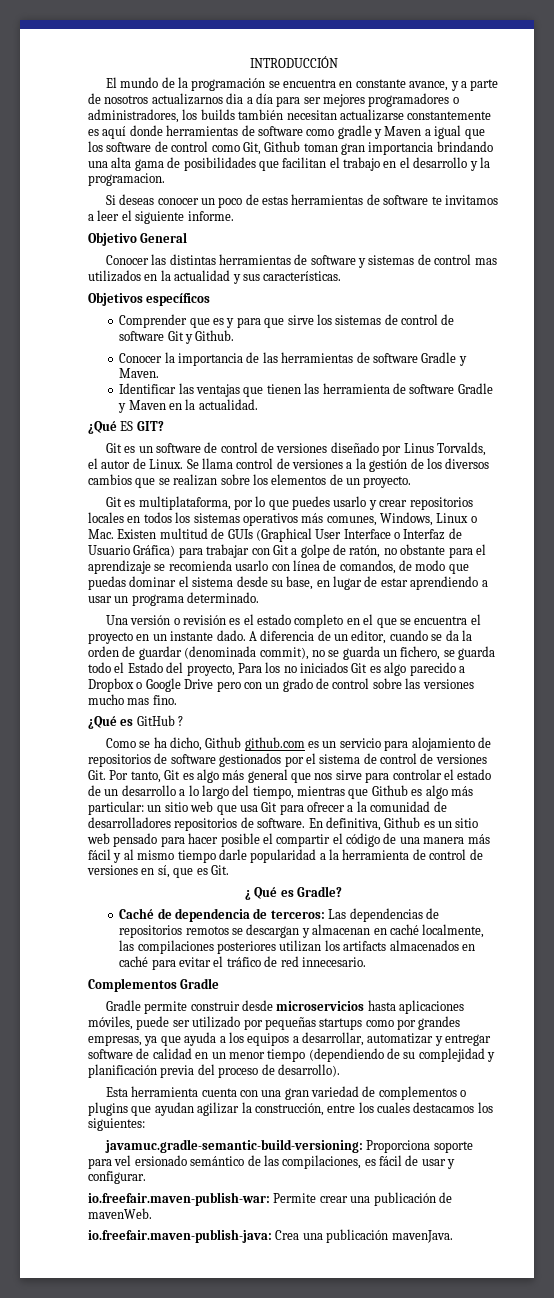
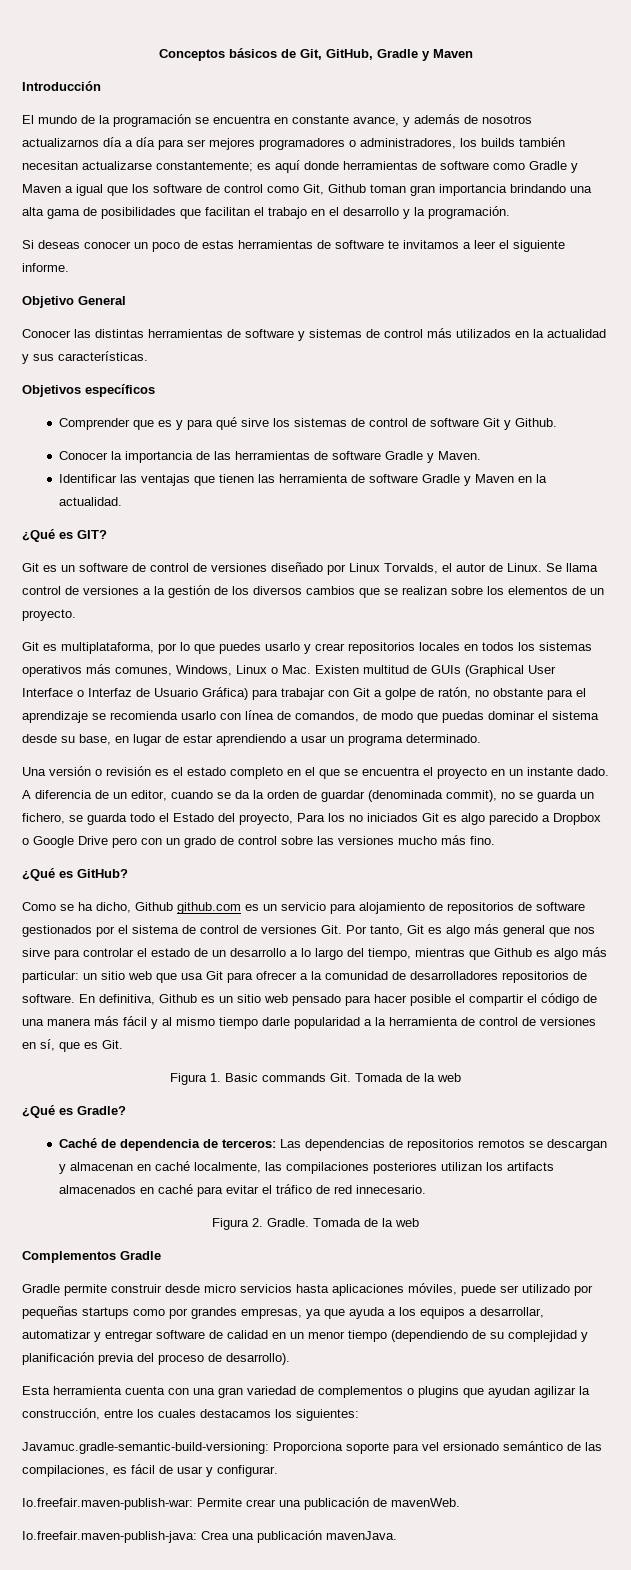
[249,56,338,68] INTRODUCCIÓN -> [158,48,473,61] [22,81,101,91] Conceptos básicos de Git, GitHub, Gradle y Maven // Introducción
[460,79,499,91] a parte -> [414,114,460,124] además
[226,93,244,104] dia -> [103,137,122,147] día
[407,111,492,120] constantemente -> [156,161,253,172] constantemente;
[337,125,372,139] gradle -> [529,161,567,170] Gradle
[88,173,165,186] programacion. -> [428,206,510,219] programación.
[474,258,497,265] mas -> [427,328,452,338] más
[264,318,285,328] que -> [215,417,237,430] qué
[120,421,134,431] ES -> [59,532,73,539] es
[403,443,434,453] Linus -> [349,563,380,572] Linux
[127,698,150,705] mas -> [441,835,466,845] más
[136,715,184,726] GitHub ? -> [77,869,128,878] GitHub?
[244,887,278,900] ¿ Qué -> [170,1073,461,1085] [22,1105,55,1118] Figura 1. Basic commands Git. Tomada de la web // ¿Qué
(366, 962) none -> [212,1218,419,1230] // Figura 2. Gradle. Tomada de la web
[276,1001,365,1011] microservicios -> [204,1284,292,1293] micro servicios
[104,1139,363,1153] javamuc.gradle-semantic-build-versioning: -> [22,1442,269,1454] Javamuc.gradle-semantic-build-versioning:
[88,1192,270,1206] io.freefair.maven-publish-war: -> [22,1498,193,1510] Io.freefair.maven-publish-war:
[88,1229,272,1243] io.freefair.maven-publish-java: -> [22,1531,197,1543] Io.freefair.maven-publish-java:

